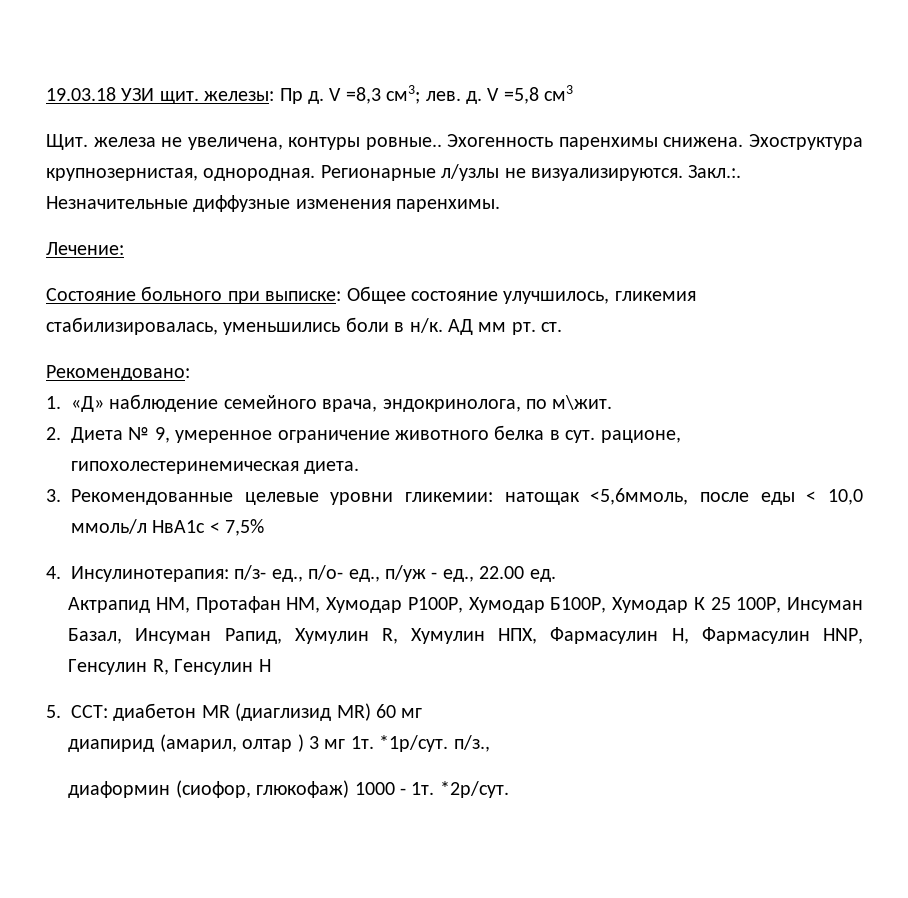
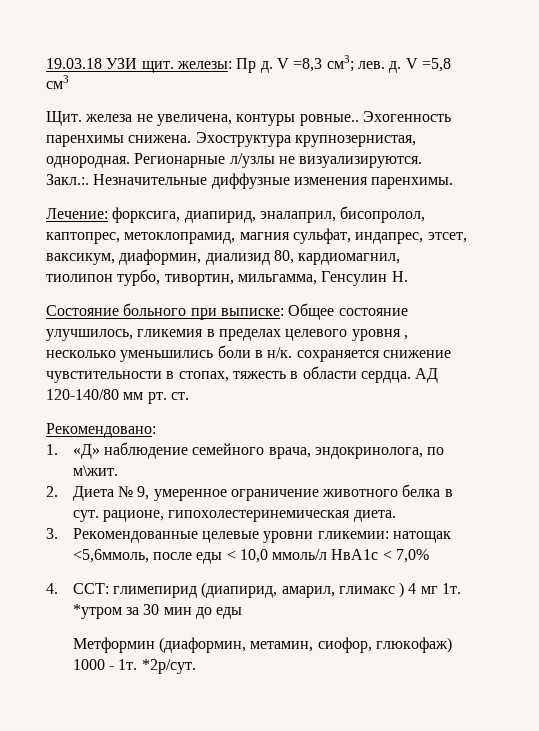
(124, 248) none -> [112,206,426,223] [46,228,467,244] [46,249,401,265] [46,269,408,286] форксига, диапирид, эналаприл, бисопролол, каптопрес, метоклопрамид, магния сульфат, индапрес, этсет, ваксикум, диаформин, диализид 80, кардиомагнил, тиолипон турбо, тивортин, мильгамма, Генсулин Н.
[46,317,473,335] стабилизировалась, уменьшились боли в н/к. АД -> [206,329,408,341] [46,345,451,362] [46,366,439,383] [46,389,119,400] в пределах целевого уровня , несколько уменьшились боли в н/к. сохраняется снижение чувстительности в стопах, тяжесть в области сердца. АД 120-140/80
[225,519,265,536] [46,565,556,582] [68,596,864,613] [68,627,863,644] [68,659,271,675] [46,703,423,721] [68,734,490,752] [68,780,251,798] 7,5% // 4. Инсулинотерапия: п/з- ед., п/о- ед., п/уж - ед., 22.00 ед. // Актрапид НМ, Протафан НМ, Хумодар Р100Р, Хумодар Б100Р, Хумодар К 25 100Р, Инсуман Базал, Инсуман Рапид, Хумулин R, Хумулин НПХ, Фармасулин Н, Фармасулин НNР, Генсулин R, Генсулин Н // 5. ССТ: диабетон МR (диаглизид МR) 60 мг // диапирид (амарил, олтар ) 3 мг 1т. *1р/сут. п/з., // диаформин (сиофор, -> [396,549,430,563] [46,582,462,598] [72,604,243,619] [72,637,372,653] 7,0% // 4. ССТ: глимепирид (диапирид, амарил, глимакс ) 4 мг 1т. *утром за 30 мин до еды // Метформин (диаформин, метамин, сиофор,

